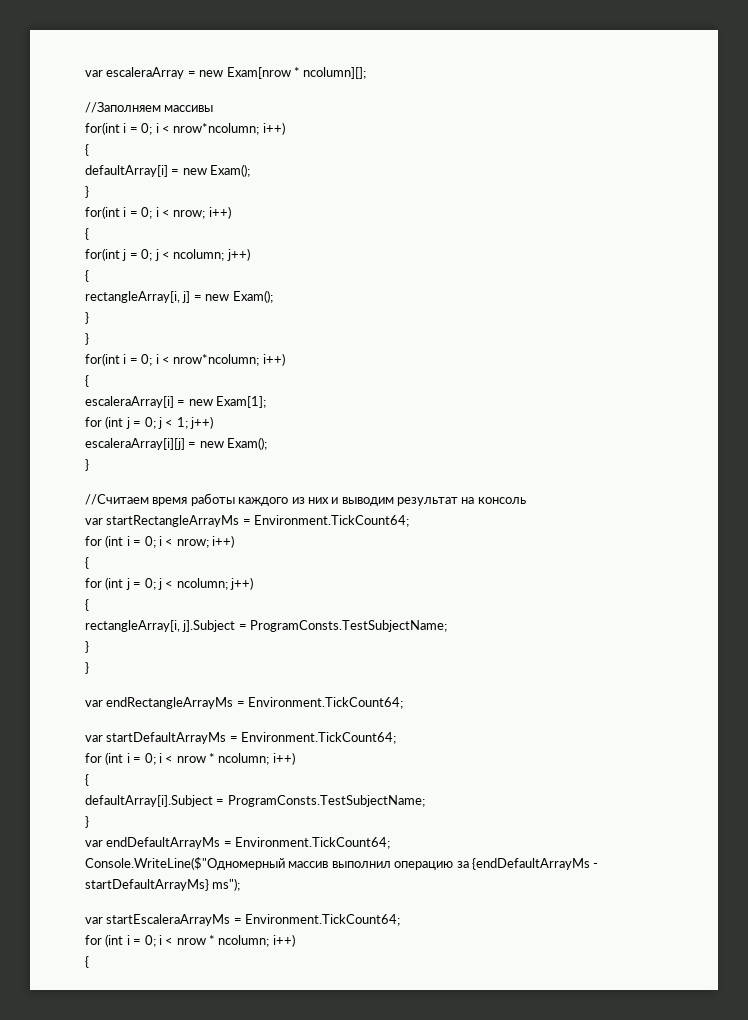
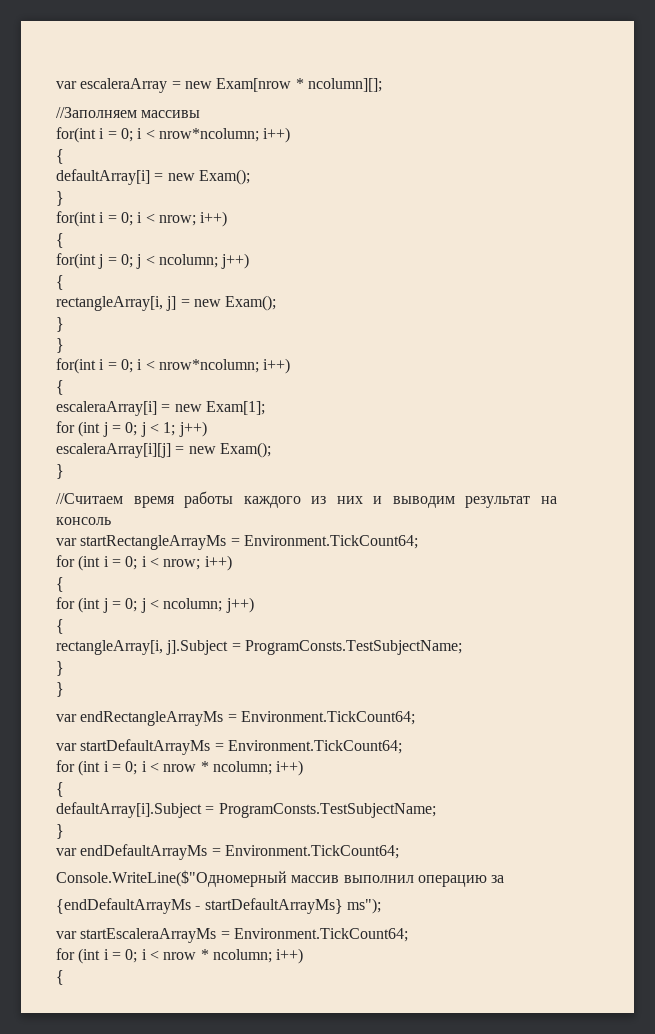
(469, 864) none -> (505, 879) //

